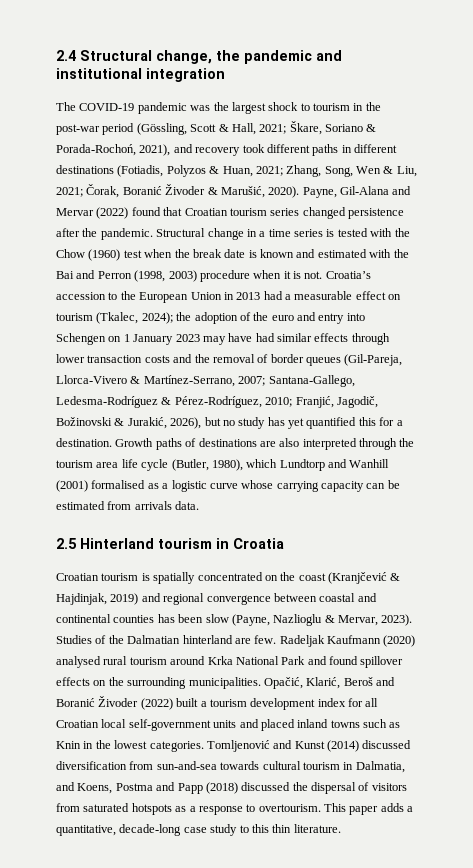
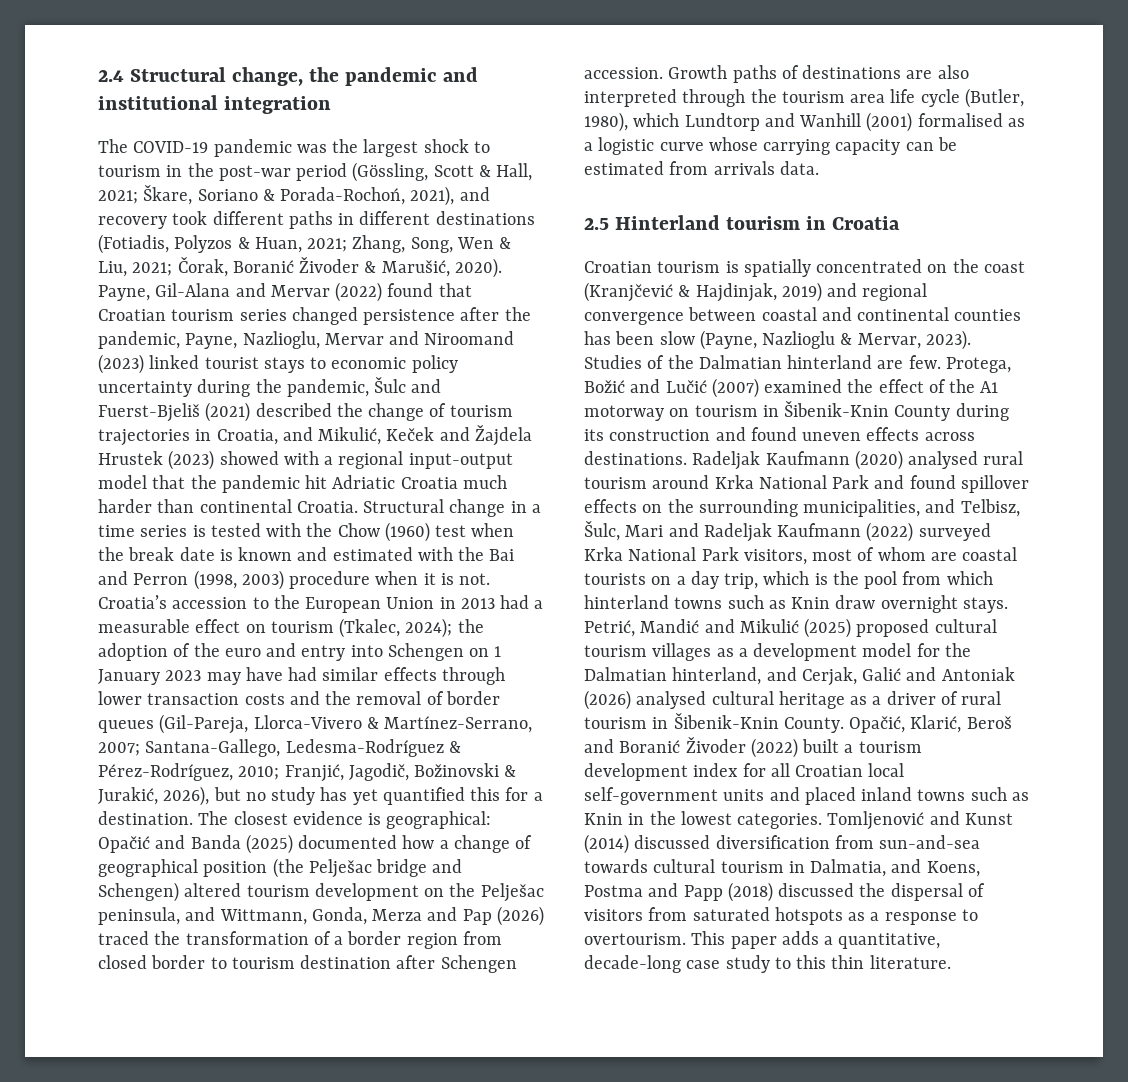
[100,228,153,240] pandemic. -> [98,331,515,349] [98,354,458,374] [98,377,442,397] [98,402,513,422] [98,425,532,446] [98,450,513,470] [98,475,507,493] [98,499,358,513] pandemic, Payne, Nazlioglu, Mervar and Niroomand (2023) linked tourist stays to economic policy uncertainty during the pandemic, Šulc and Fuerst-Bjeliš (2021) described the change of tourism trajectories in Croatia, and Mikulić, Keček and Žajdela Hrustek (2023) showed with a regional input-output model that the pandemic hit Adriatic Croatia much harder than continental Croatia.
(112, 442) none -> [198,811,492,829] [98,834,533,854] [98,858,463,878] [98,882,544,902] [98,906,544,926] [98,931,502,949] [98,955,517,973] [584,67,663,79] The closest evidence is geographical: Opačić and Banda (2025) documented how a change of geographical position (the Pelješac bridge and Schengen) altered tourism development on the Pelješac peninsula, and Wittmann, Gonda, Merza and Pap (2026) traced the transformation of a border region from closed border to tourism destination after Schengen accession.
(277, 639) none -> [945,357,1011,373] [584,378,999,398] [584,401,1009,421] [584,427,975,441] [584,451,687,465] Protega, Božić and Lučić (2007) examined the effect of the A1 motorway on tourism in Šibenik-Knin County during its construction and found uneven effects across destinations.
[188,677,261,689] municipalities. -> [803,499,1020,517] [584,521,991,542] [584,547,1018,565] [584,571,993,589] [584,595,1008,613] [584,618,997,638] [584,643,971,661] [584,667,1015,686] [584,690,1002,710] [584,713,844,733] municipalities, and Telbisz, Šulc, Mari and Radeljak Kaufmann (2022) surveyed Krka National Park visitors, most of whom are coastal tourists on a day trip, which is the pool from which hinterland towns such as Knin draw overnight stays. Petrić, Mandić and Mikulić (2025) proposed cultural tourism villages as a development model for the Dalmatian hinterland, and Cerjak, Galić and Antoniak (2026) analysed cultural heritage as a driver of rural tourism in Šibenik-Knin County.

